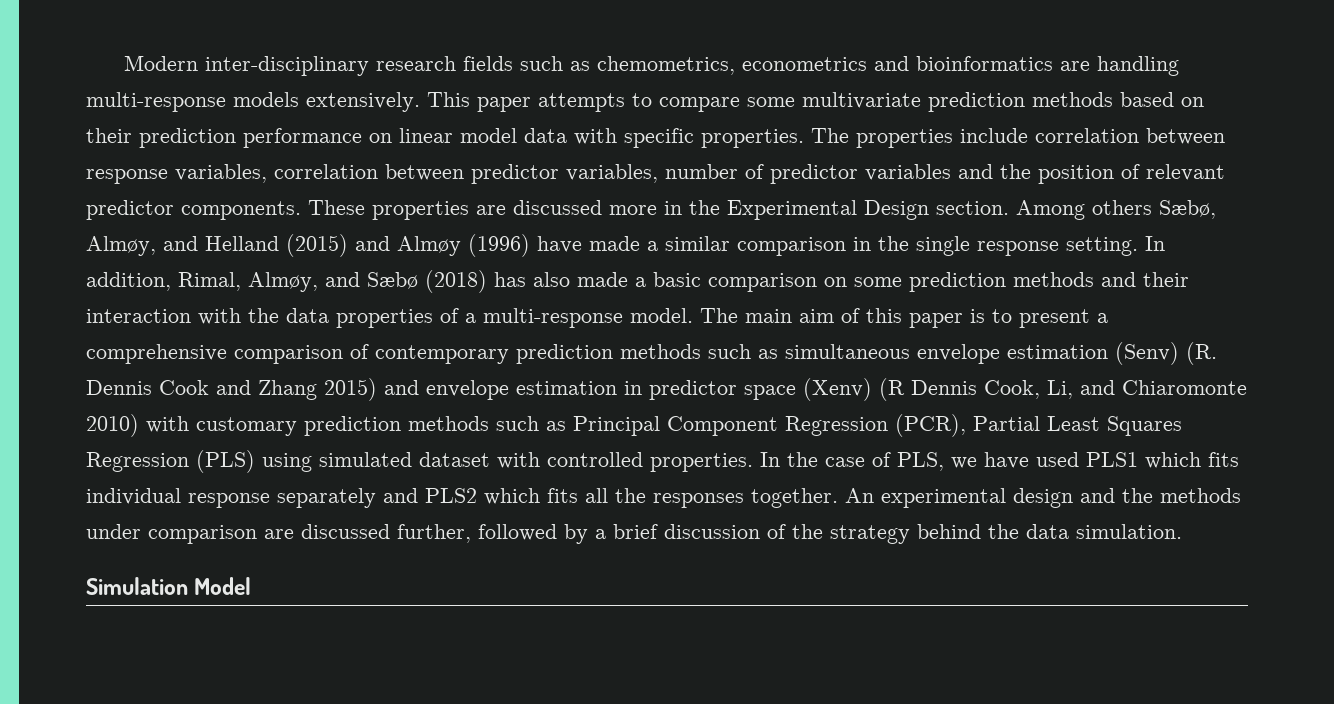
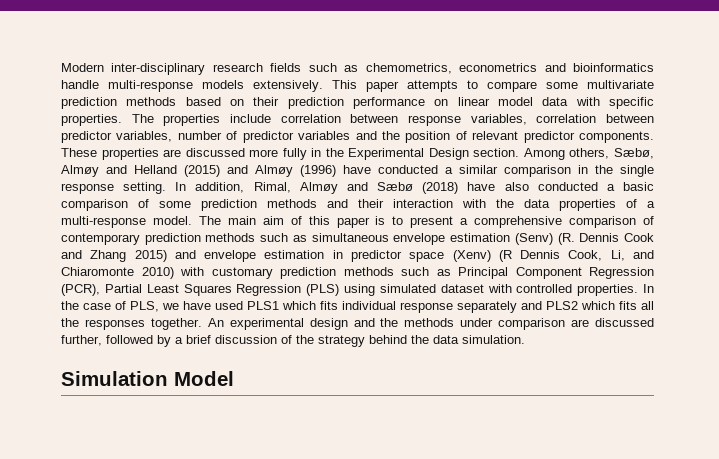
[1059,56,1179,76] are handling -> [61,80,99,89] handle
(657, 210) none -> [282,148,307,160] fully
[1092,200,1216,219] [86,236,156,256] others Sæbø, Almøy, -> [569,148,655,159] [61,165,99,177] others, Sæbø, Almøy
[589,236,640,251] made -> [378,165,438,174] conducted
[248,272,318,292] Almøy, -> [299,182,338,194] Almøy
[494,272,628,287] has also made -> [467,182,598,191] have also conducted
[824,277,847,287] on -> [138,199,149,208] of

